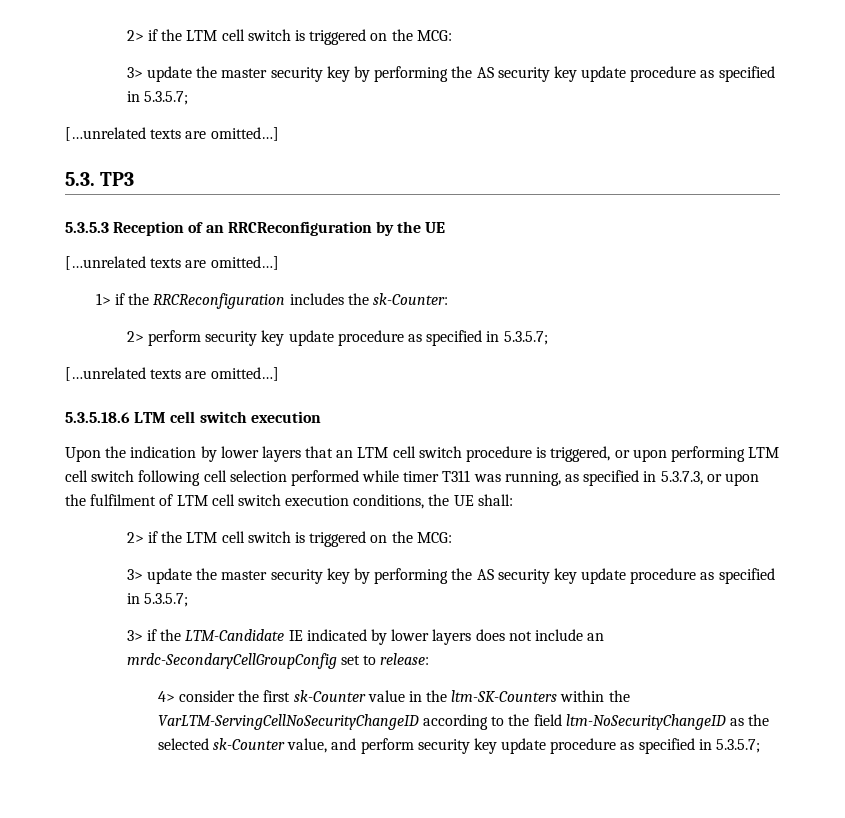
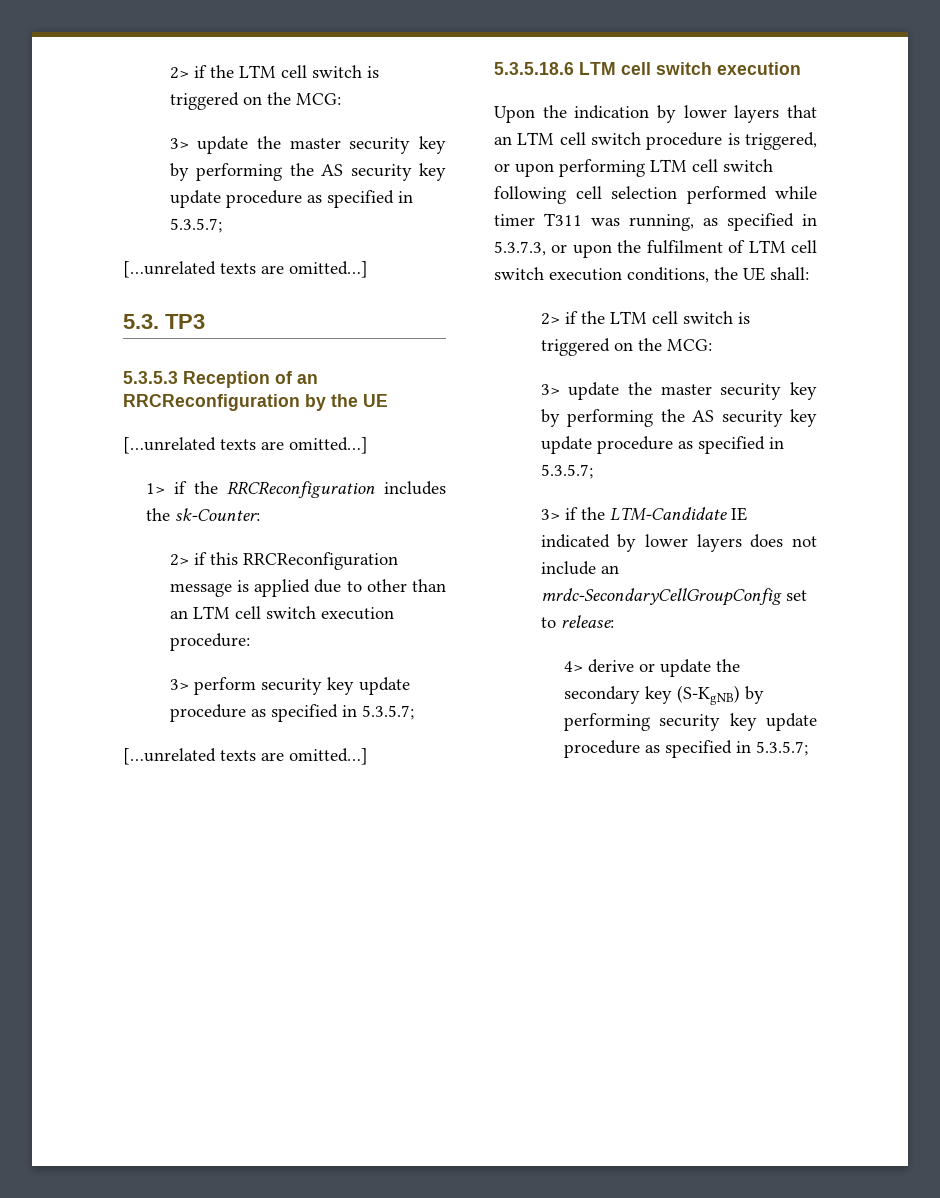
(144, 336) none -> [193,552,398,570] [169,579,446,597] [169,606,394,620] [169,633,250,651] [169,679,189,690] if this RRCReconfiguration message is applied due to other than an LTM cell switch execution procedure: // 3>
[178,690,630,702] [157,714,770,730] [157,738,414,754] consider the first sk-Counter value in the ltm-SK-Counters within the VarLTM-ServingCellNoSecurityChangeID according to the field ltm-NoSecurityChangeID as the selected sk-Counter value, and perform -> [588,659,741,677] [564,685,765,705] [564,713,651,731] derive or update the secondary key (S-KgNB) by performing

